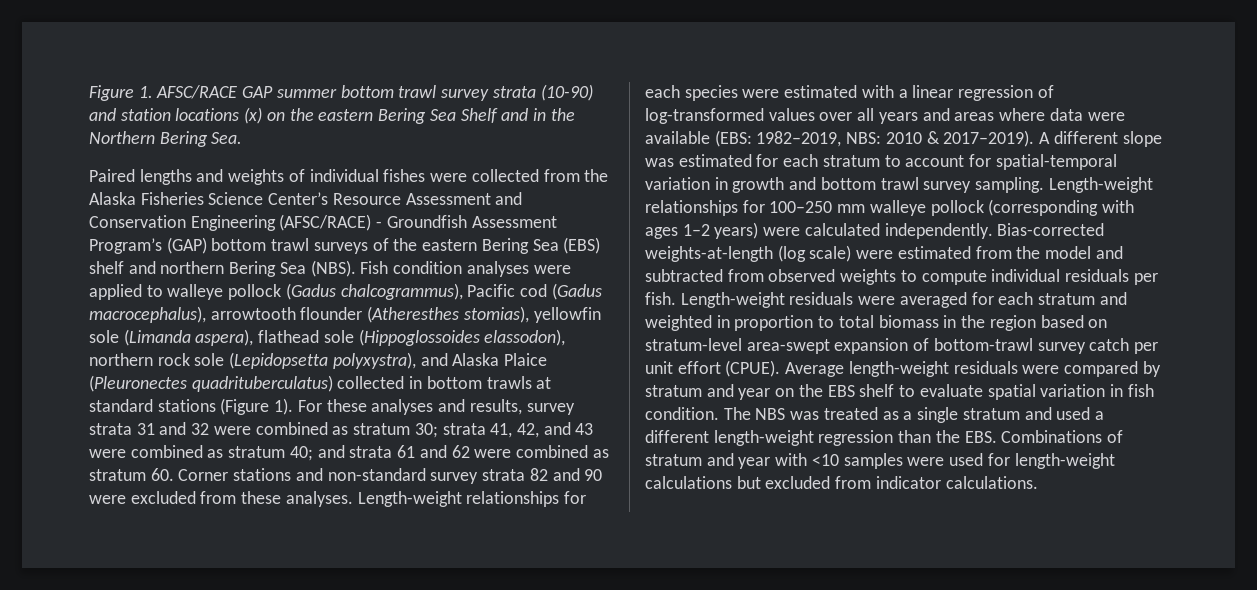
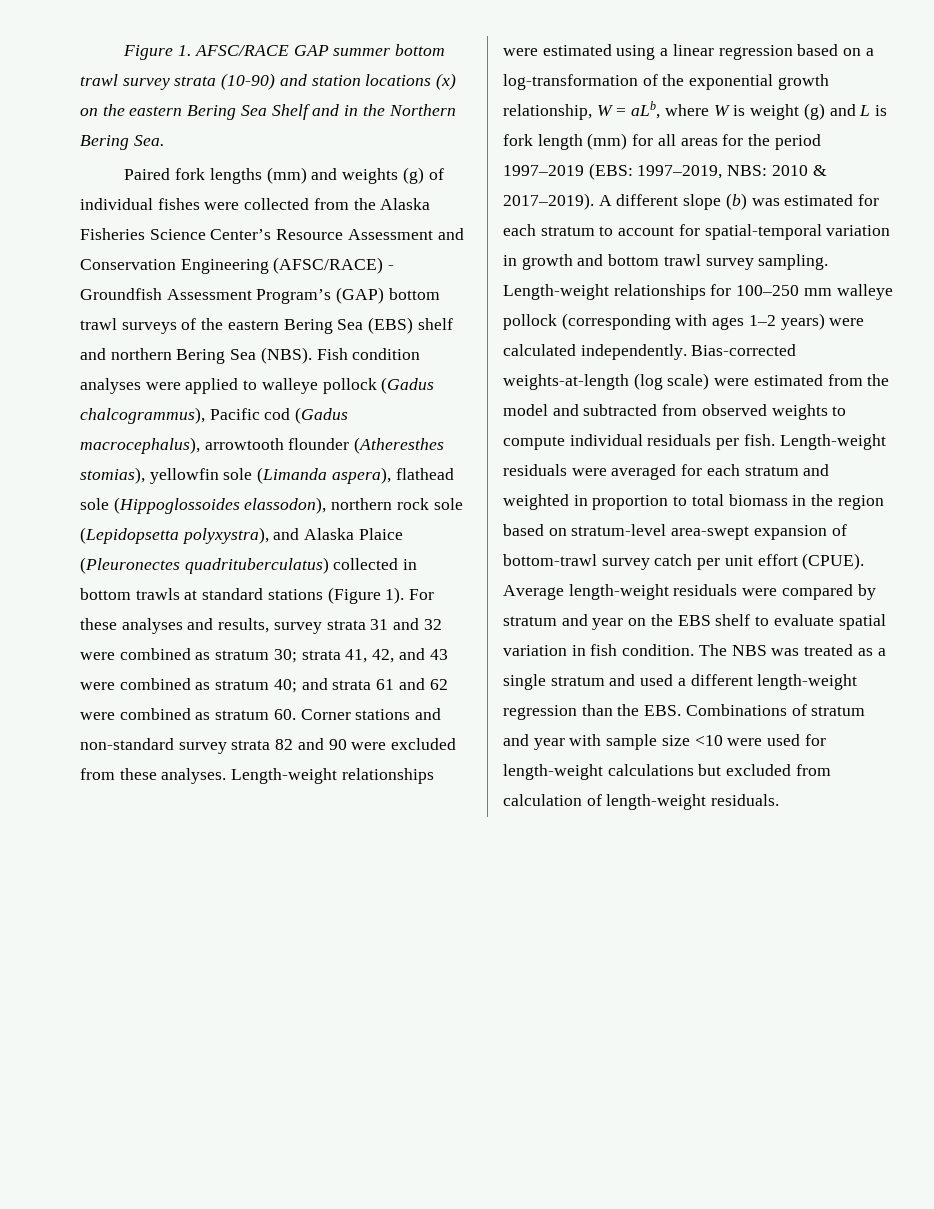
[139,169,192,185] lengths -> [175,167,307,184] fork lengths (mm)
(285, 177) none -> [402,167,424,184] (g)
[564,491,587,504] [645,85,894,101] for each species were estimated with -> [503,44,656,60] were estimated using
[1037,85,1054,98] [645,108,1125,124] [645,130,842,147] of log-transformed values over all years and areas where data were available (EBS: 1982–2019, -> [797,44,874,56] [503,74,829,90] [503,101,887,120] [503,133,821,150] [503,163,723,180] based on a log-transformation of the exponential growth relationship, W = aLb, where W is weight (g) and L is fork length (mm) for all areas for the period 1997–2019 (EBS: 1997–2019,
(1162, 139) none -> [725,193,747,210] (b)
[811,453,903,469] <10 samples -> [606,734,723,750] sample size <10
[875,476,1038,489] indicator calculations. -> [503,794,780,810] calculation of length-weight residuals.

